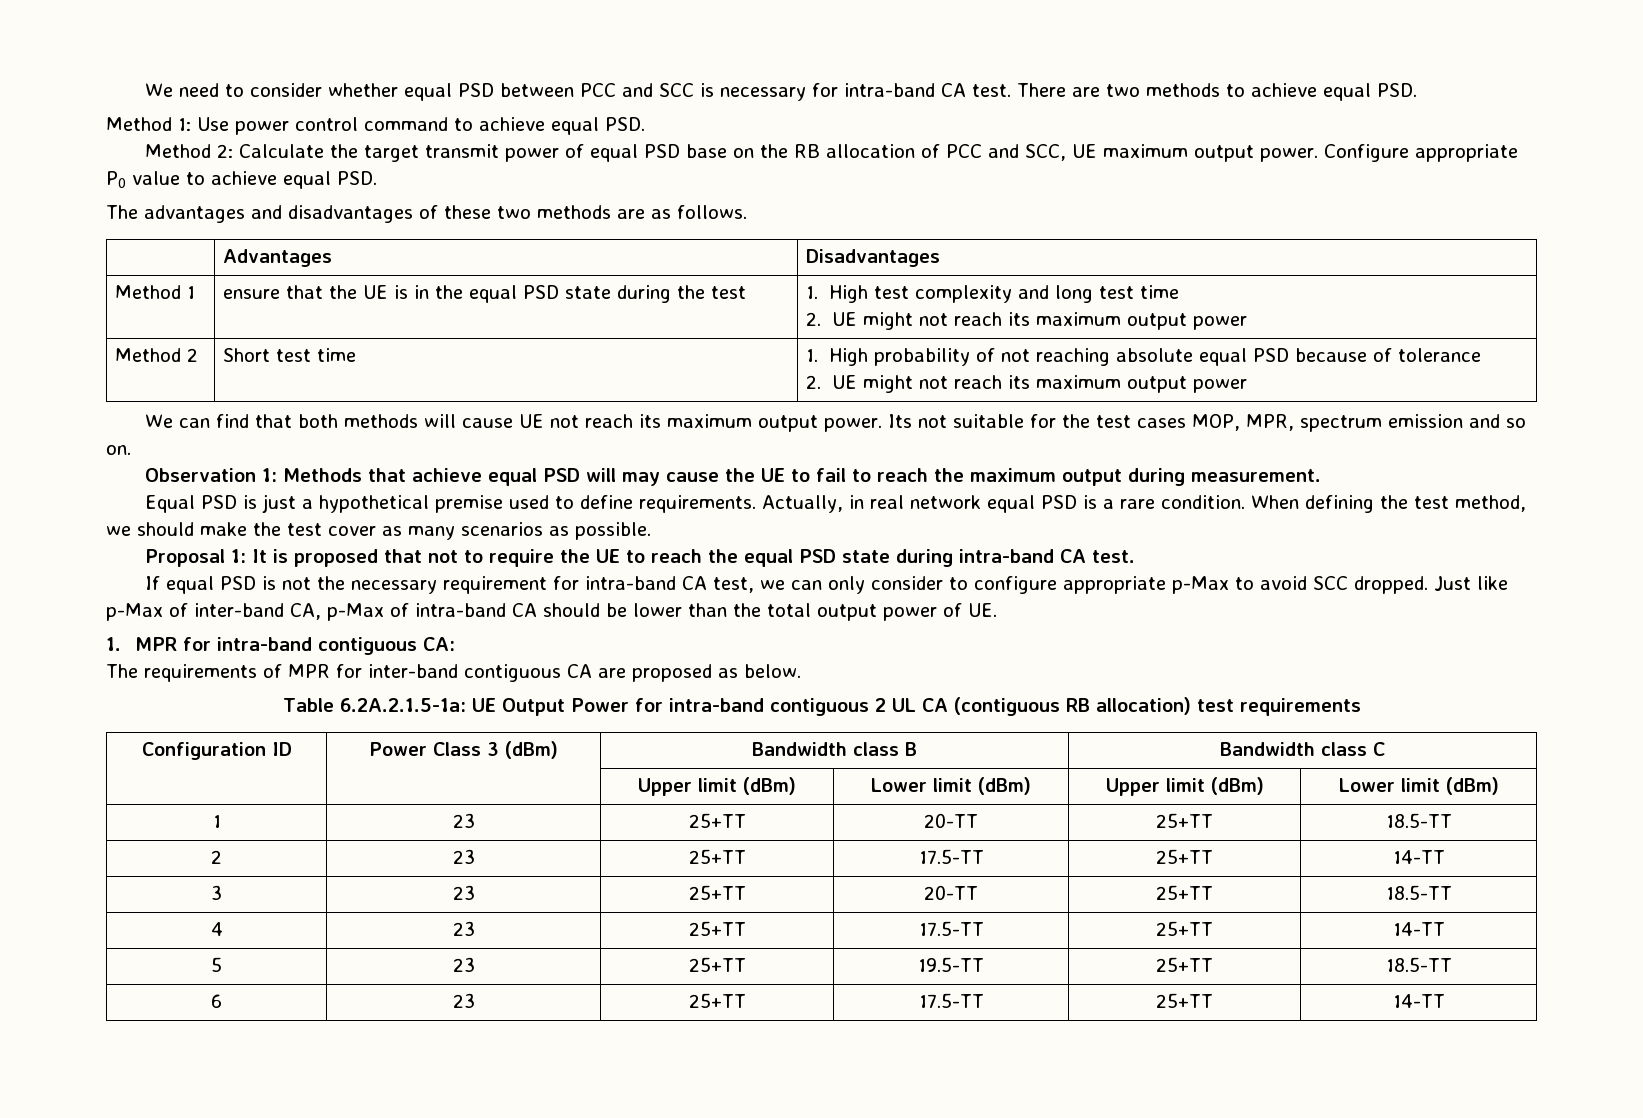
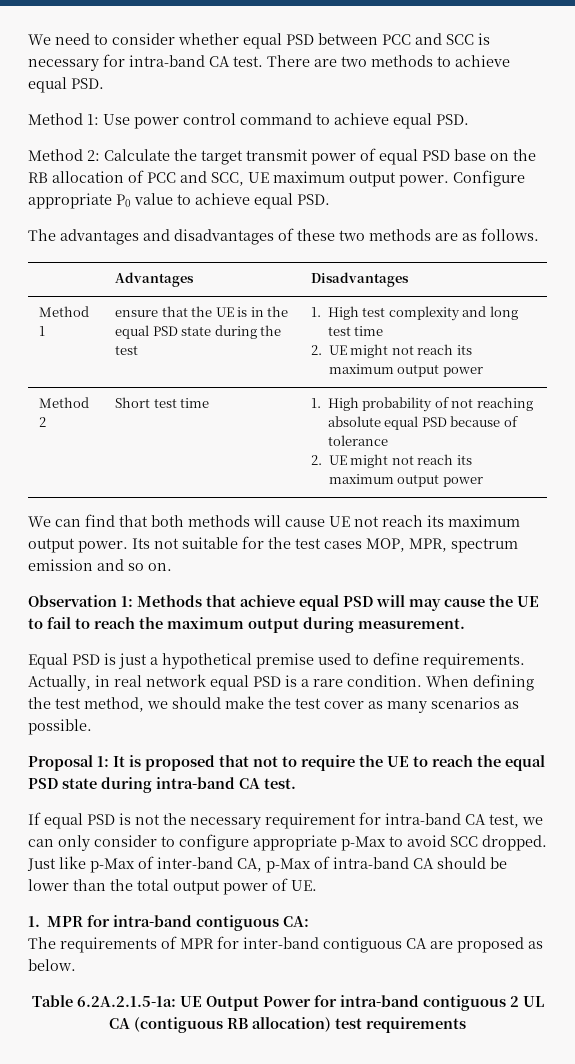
[141,742,292,760] [369,741,558,759] [752,742,917,756] [1220,742,1385,756] [638,777,796,796] [871,777,1031,795] [1105,777,1264,796] [1338,777,1499,795] [212,815,221,828] [452,813,475,828] [688,813,746,828] [924,813,979,828] [1156,813,1213,828] [1385,813,1452,828] [211,850,222,864] [452,849,475,864] [688,849,746,864] [918,849,984,864] [1156,849,1213,864] [1392,850,1445,864] [211,885,222,900] [452,885,475,900] [688,885,746,900] [924,885,979,900] [1156,885,1213,900] [1385,885,1452,900] [210,922,223,936] [452,921,475,936] [688,921,746,936] [918,921,984,936] [1156,921,1213,936] [1392,922,1445,936] [211,957,222,972] [452,957,475,972] [688,957,746,972] [918,957,985,972] [1156,957,1213,972] [1385,957,1452,972] [211,994,222,1008] [452,993,475,1008] [688,993,746,1008] [918,993,984,1008] [1156,993,1213,1008] [1392,994,1445,1008] // Configuration ID | Power Class 3 (dBm) | Bandwidth class B | Bandwidth class C // | | Upper limit (dBm) | Lower limit (dBm) | Upper limit (dBm) | Lower limit (dBm) // 1 | 23 | 25+TT | 20-TT | 25+TT | 18.5-TT // 2 | 23 | 25+TT | 17.5-TT | 25+TT | 14-TT // 3 | 23 | 25+TT | 20-TT | 25+TT | 18.5-TT // 4 | 23 | 25+TT | 17.5-TT | 25+TT | 14-TT // 5 | 23 | 25+TT | 19.5-TT | 25+TT | 18.5-TT // 6 | 23 | 25+TT | 17.5-TT | 25+TT | 14-TT -> (466, 1025) none

